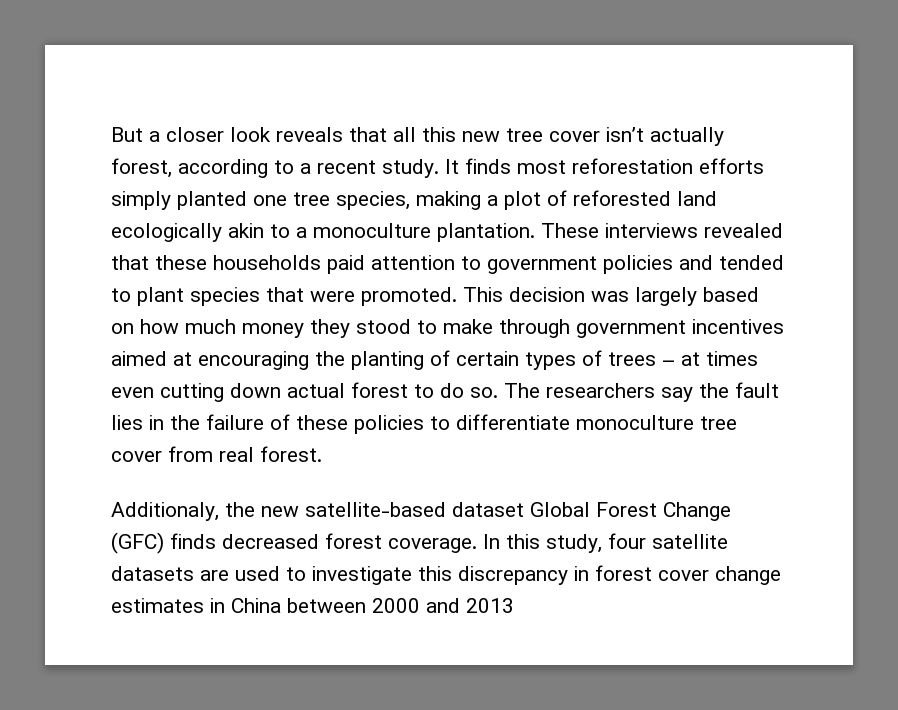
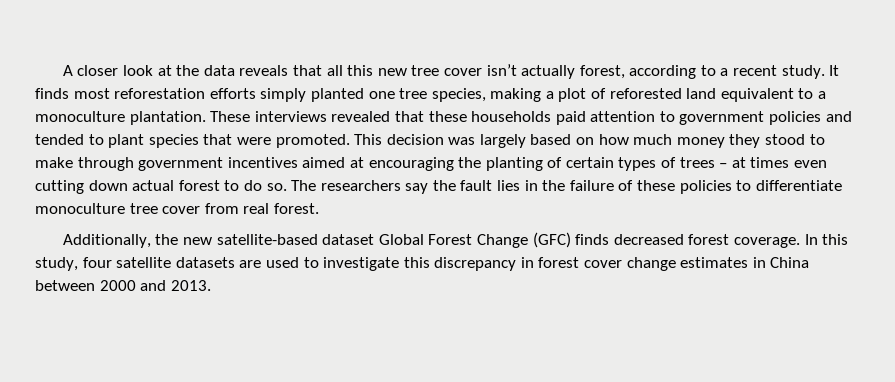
[111,127,271,142] But a closer look -> [62,65,235,76] A closer look at the data
[111,223,264,242] ecologically akin -> [720,88,794,102] equivalent
[111,502,219,521] Additionaly, -> [62,234,151,248] Additionally,
[466,598,514,613] 2013 -> [170,280,211,291] 2013.

